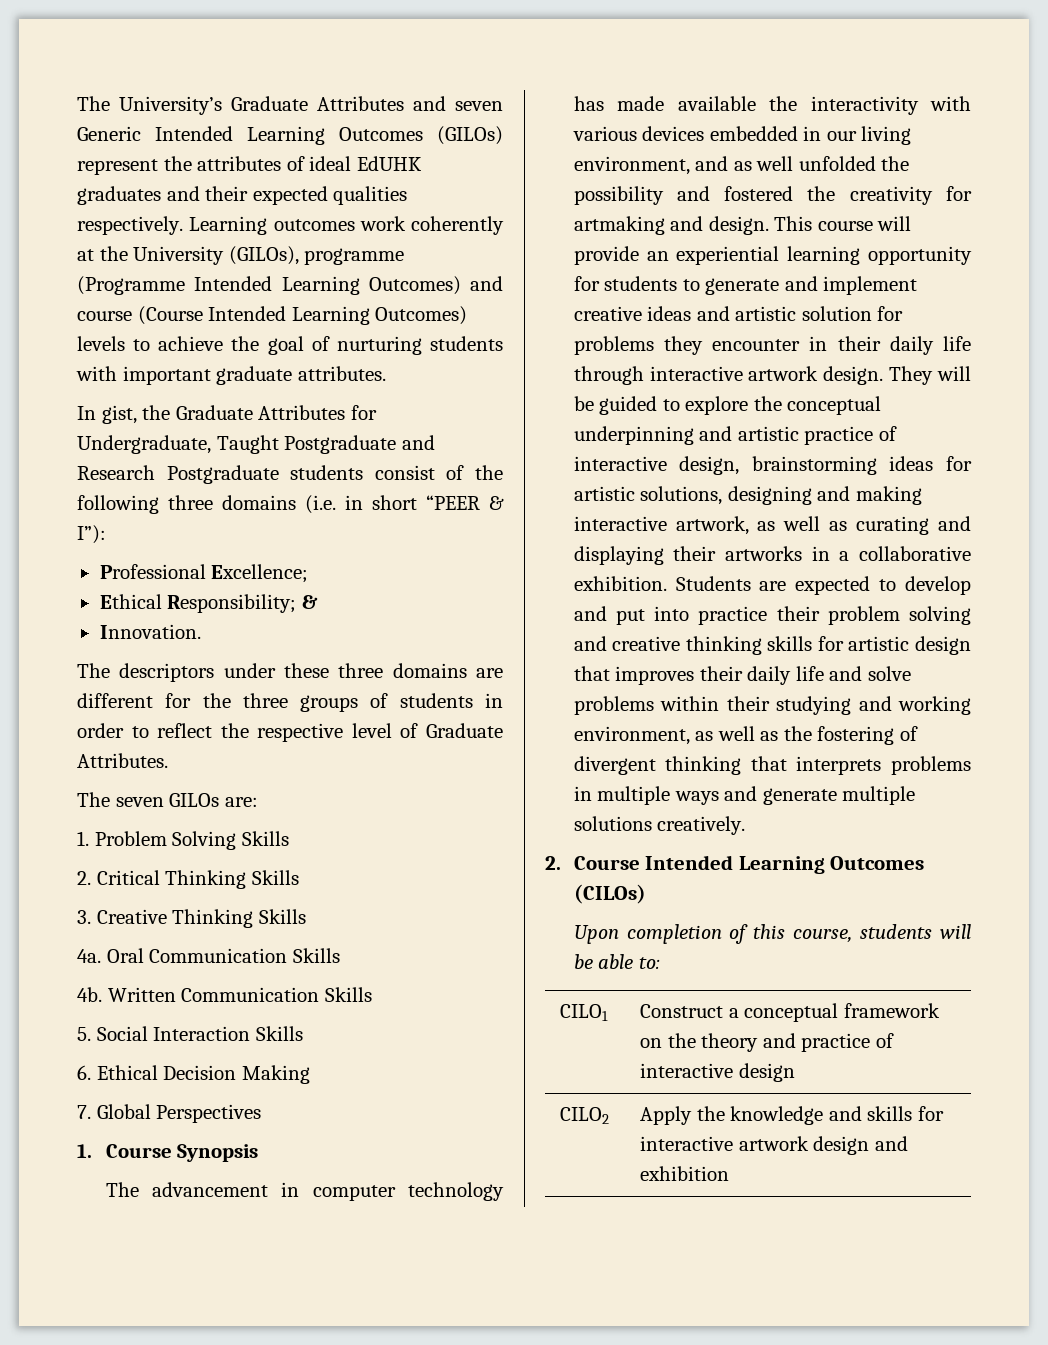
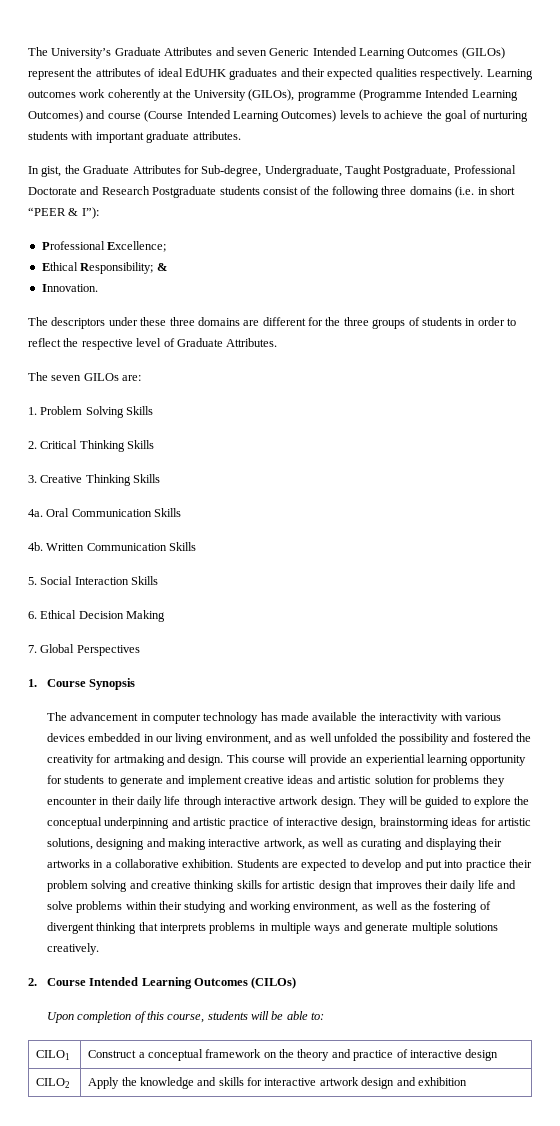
(377, 412) none -> [201,165,262,177] Sub-degree,
[284,435,397,454] Postgraduate -> [383,165,516,177] [28,187,77,195] Postgraduate, Professional Doctorate

